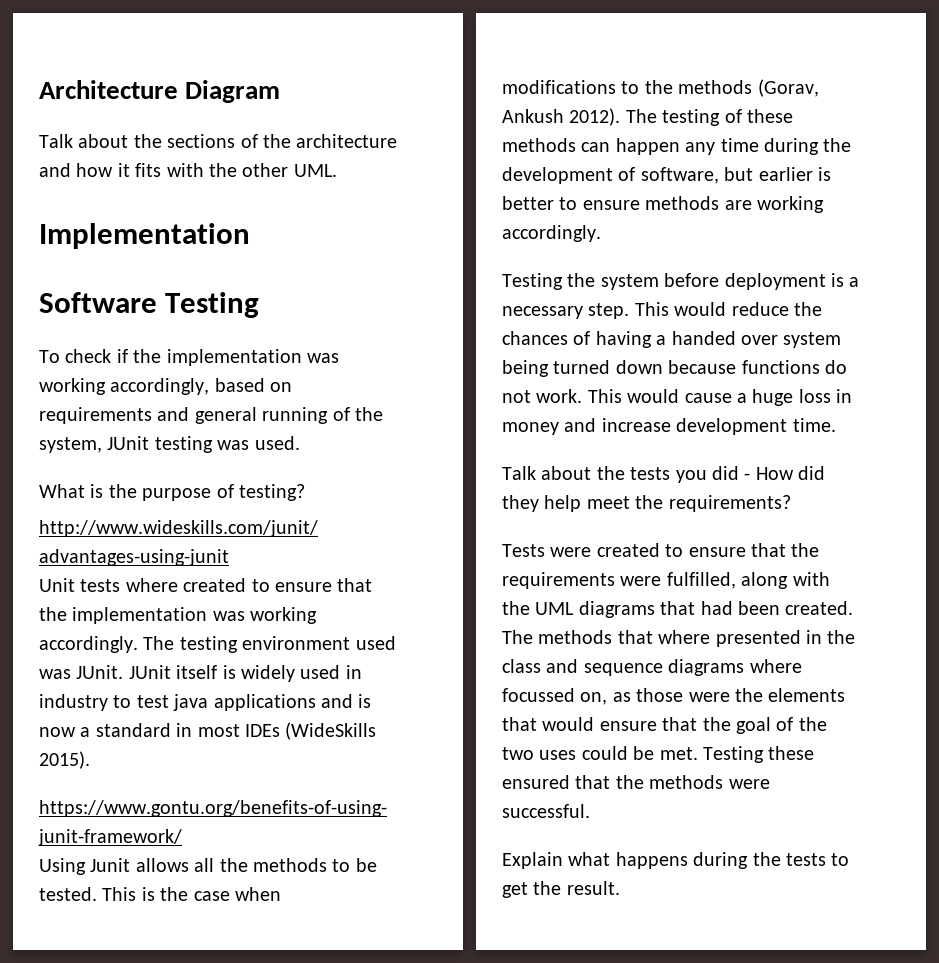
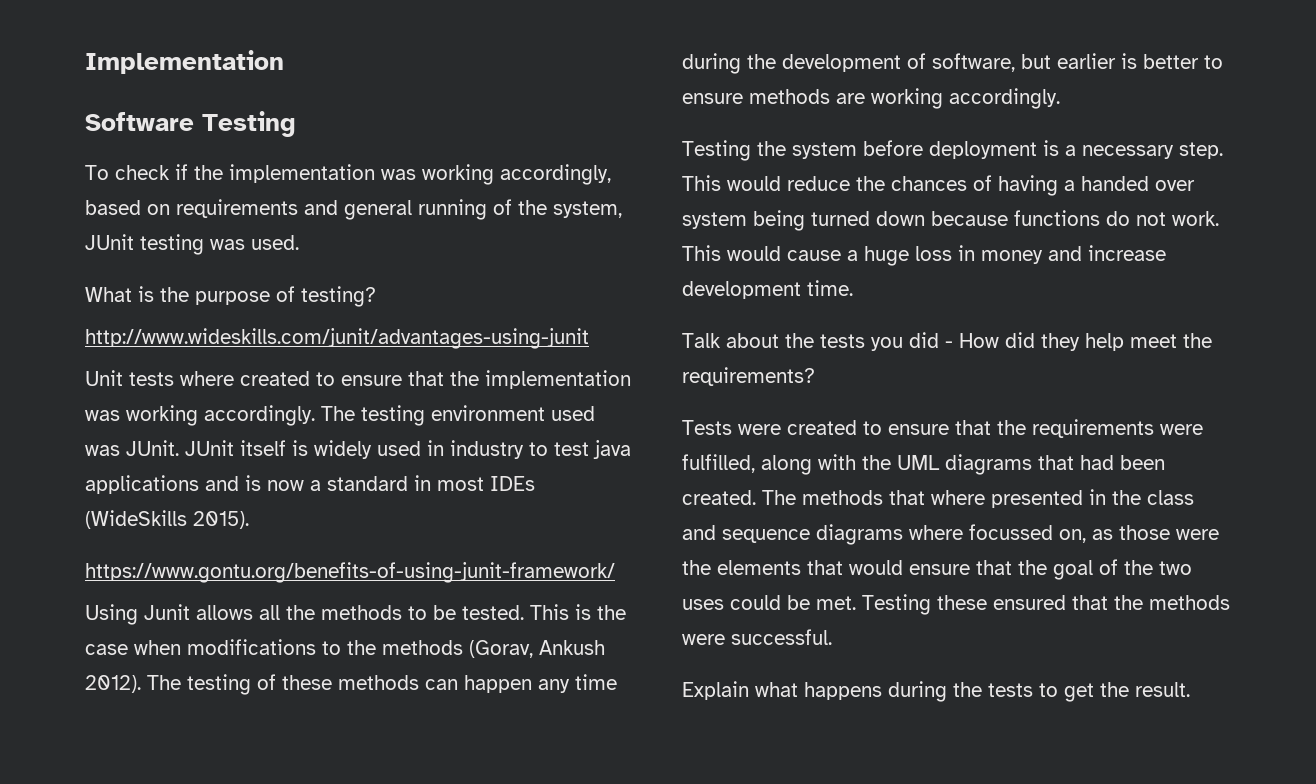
[39,80,281,103] [39,134,398,148] [39,163,337,177] Architecture Diagram // Talk about the sections of the architecture and how it fits with the other UML. // -> (85, 62) none

